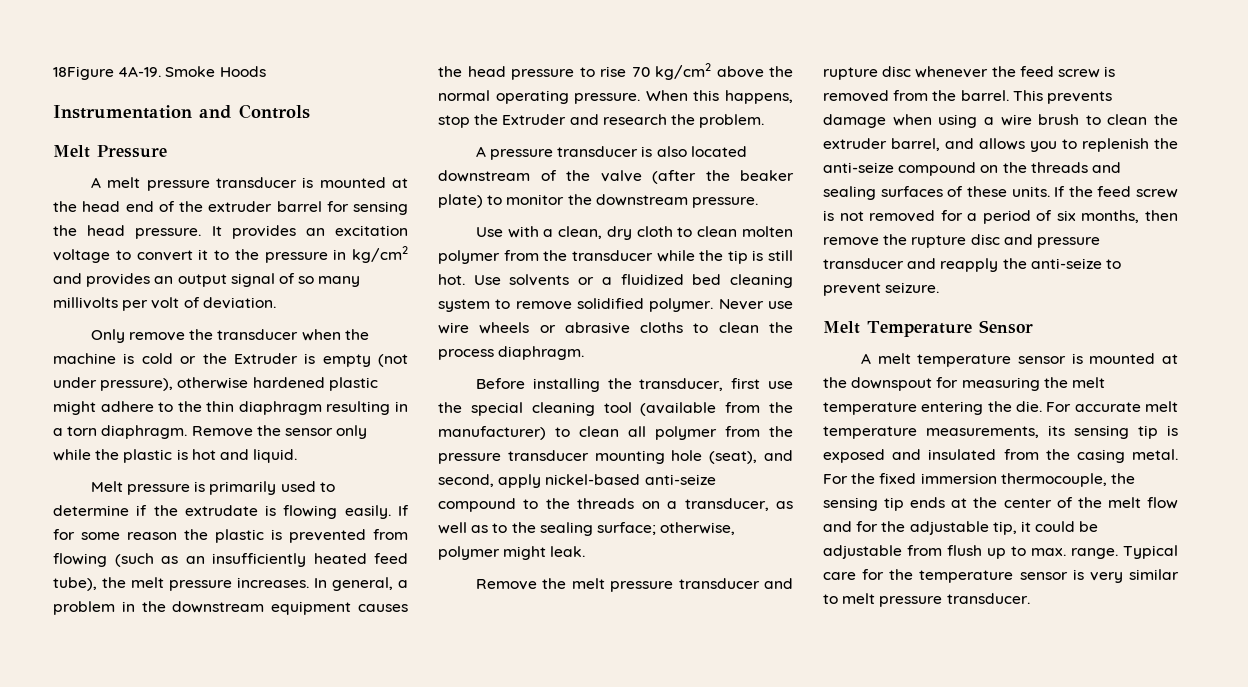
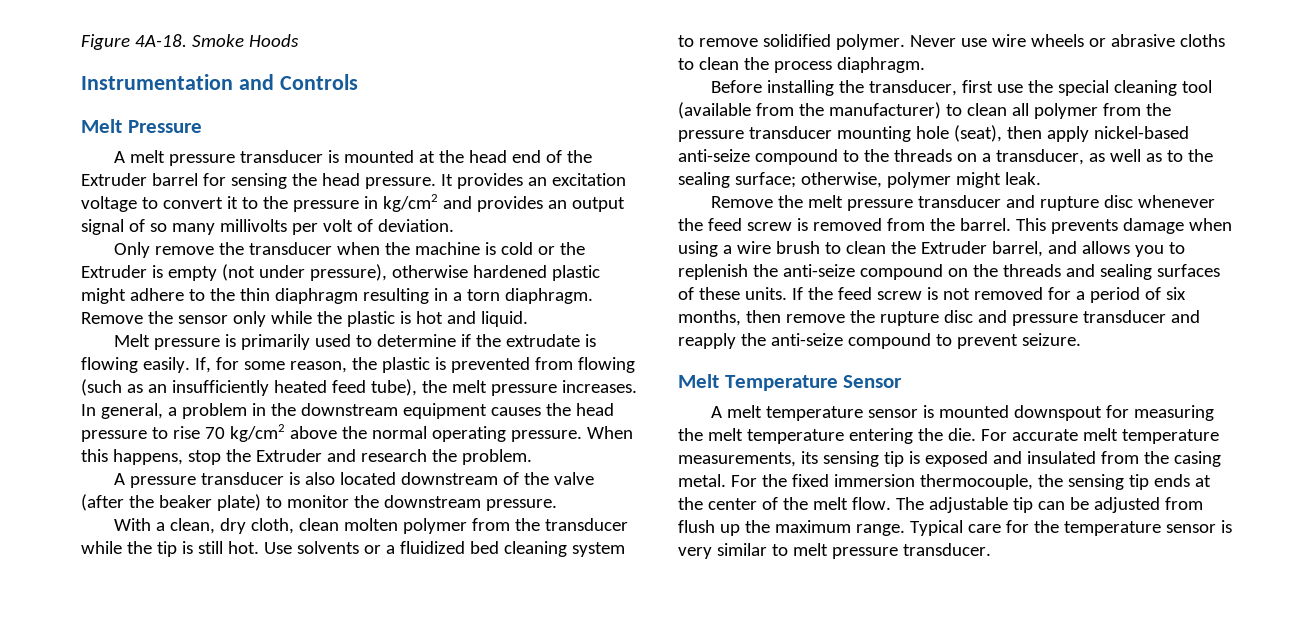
[53,66,162,80] 18Figure 4A-19. -> [81,34,187,50] Figure 4A-18.
[208,201,273,212] extruder -> [81,173,147,186] Extruder
[397,505,409,516] If -> [194,357,211,373] If,
[127,532,177,540] reason -> [289,361,347,373] reason,
[475,226,539,238] Use with -> [113,518,151,531] With
[636,226,693,237] cloth to -> [250,518,294,534] cloth,
[764,450,793,461] [438,474,494,487] and second, -> [1006,126,1042,139] then
[823,138,887,149] extruder -> [920,241,987,254] Extruder
(1102, 263) none -> [847,333,931,349] compound
[1162,354,1178,364] [823,377,847,388] at the -> (1009, 411) none
[1147,497,1178,509] [823,521,1099,535] [823,545,902,559] flow and for the adjustable tip, it could be adjustable -> [851,497,1160,513] flow. The adjustable tip can be adjusted
[1011,546,1066,556] to max. -> [744,520,851,533] the maximum

